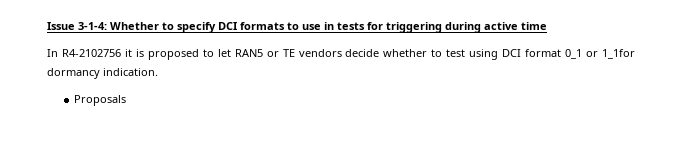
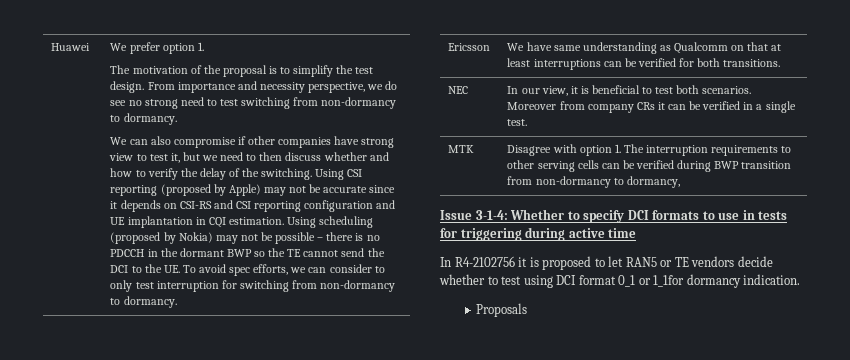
(47, 26) none -> [51,43,91,51] [110,42,204,54] [110,65,374,77] [110,81,398,93] [110,97,397,109] [110,113,177,125] [110,136,395,148] [109,152,389,163] [110,168,363,180] [110,184,396,196] [110,200,396,212] [110,216,374,228] [110,232,380,244] [110,248,385,257] [110,264,385,276] [110,280,396,292] [110,296,177,308] [448,43,491,51] [507,42,782,54] [507,58,781,70] [448,86,469,94] [507,85,752,96] [507,101,796,113] [507,119,528,126] [448,145,475,153] [507,144,792,156] [507,160,792,172] [507,176,680,188] Huawei | We prefer option 1. // The motivation of the proposal is to simplify the test design. From importance and necessity perspective, we do see no strong need to test switching from non-dormancy to dormancy. // We can also compromise if other companies have strong view to test it, but we need to then discuss whether and how to verify the delay of the switching. Using CSI reporting (proposed by Apple) may not be accurate since it depends on CSI-RS and CSI reporting configuration and UE implantation in CQI estimation. Using scheduling (proposed by Nokia) may not be possible – there is no PDCCH in the dormant BWP so the TE cannot send the DCI to the UE. To avoid spec efforts, we can consider to only test interruption for switching from non-dormancy to dormancy. // Ericsson | We have same understanding as Qualcomm on that at least interruptions can be verified for both transitions. // NEC | In our view, it is beneficial to test both scenarios. Moreover from company CRs it can be verified in a single test. // MTK | Disagree with option 1. The interruption requirements to other serving cells can be verified during BWP transition from non-dormancy to dormancy, //

